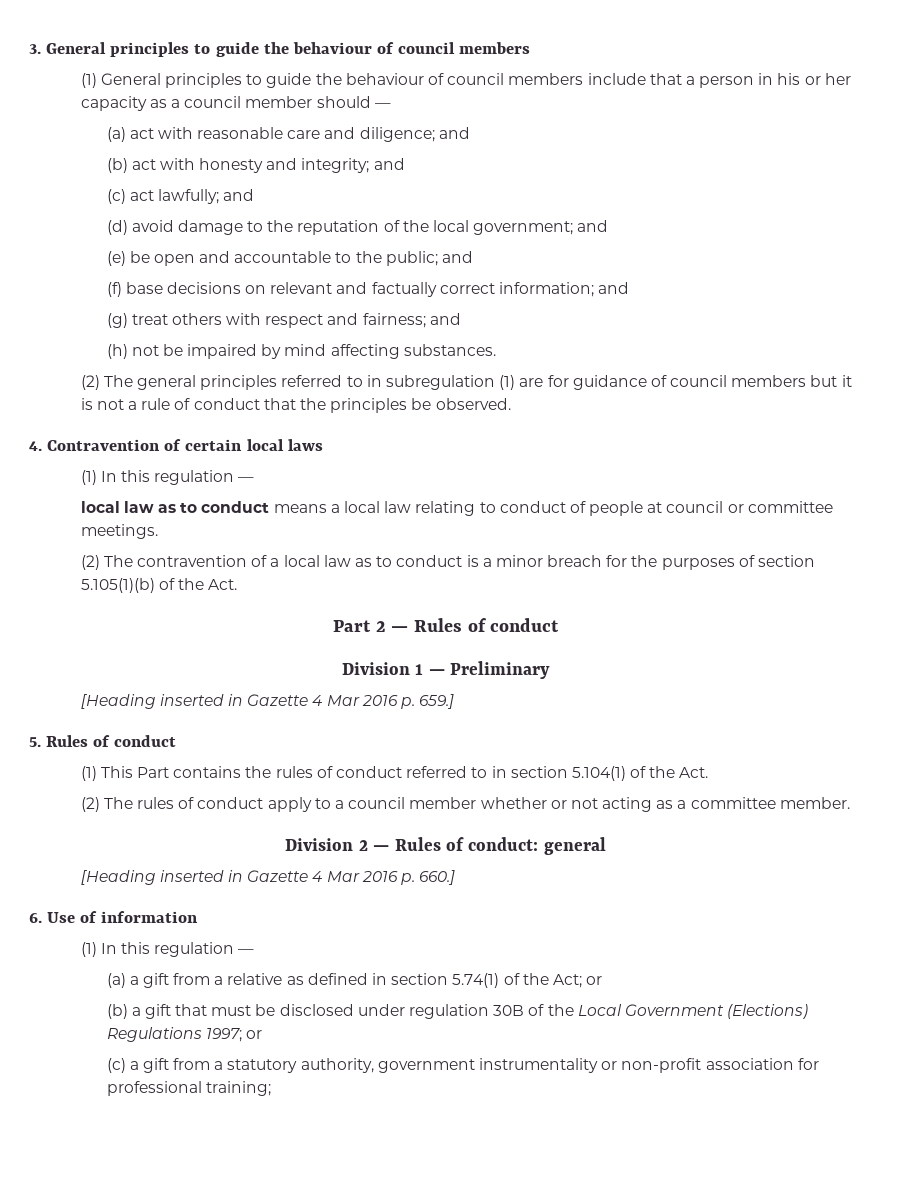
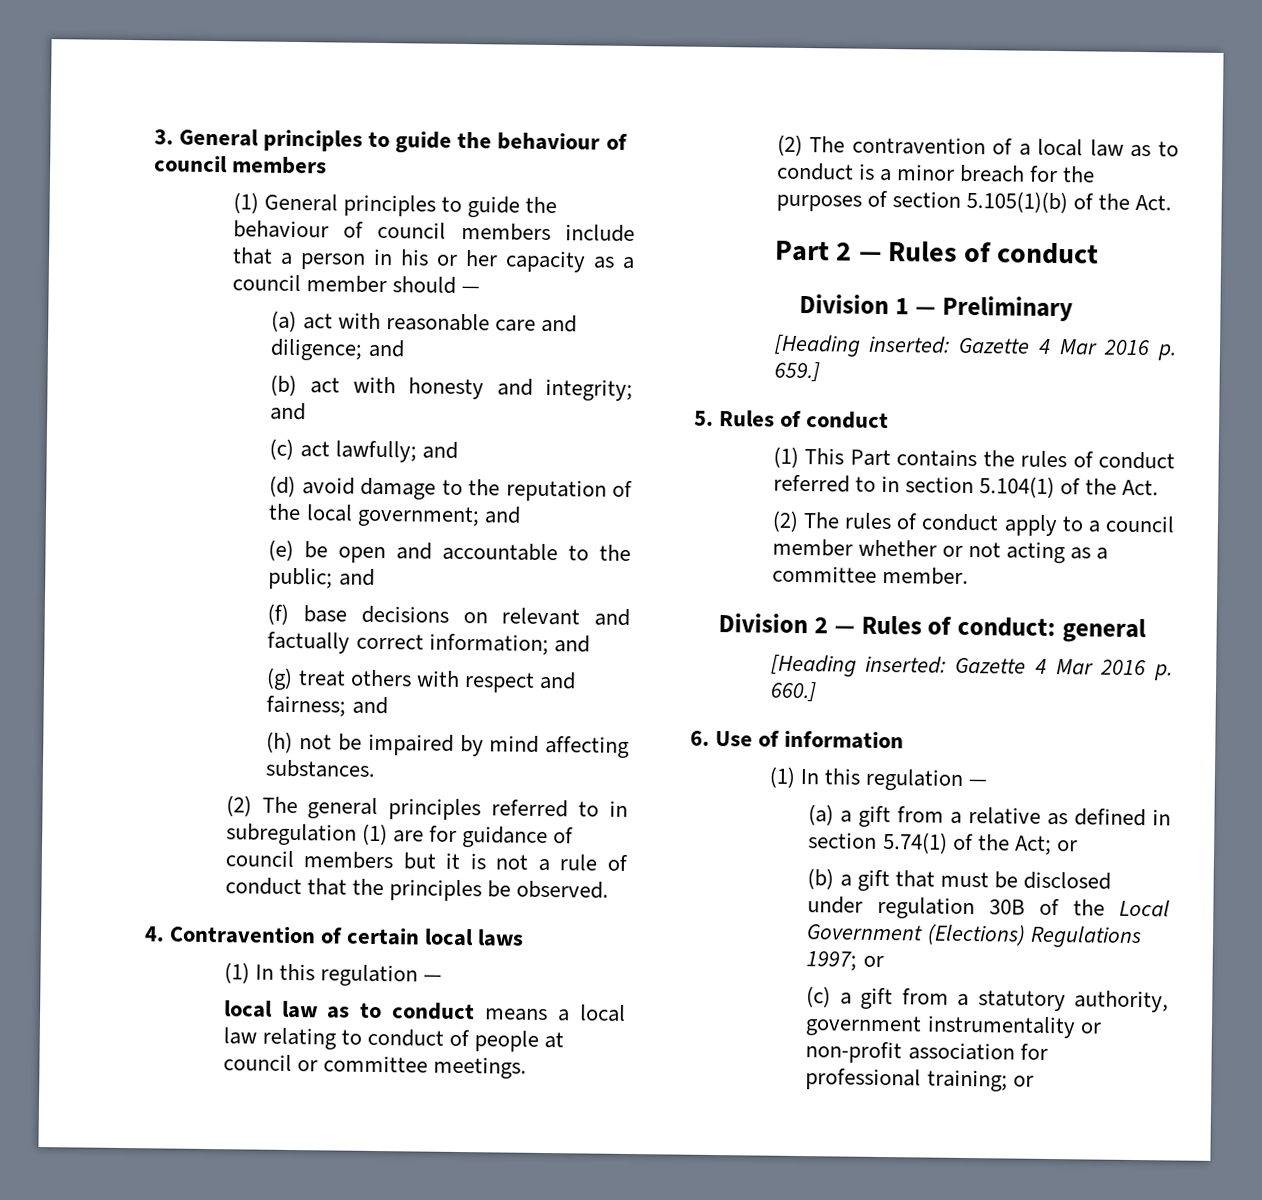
[159,694,244,706] inserted in -> [868,335,951,354] inserted:
[159,870,244,882] inserted in -> [865,655,947,674] inserted:
(271, 1088) none -> [1012,1075,1034,1087] or

